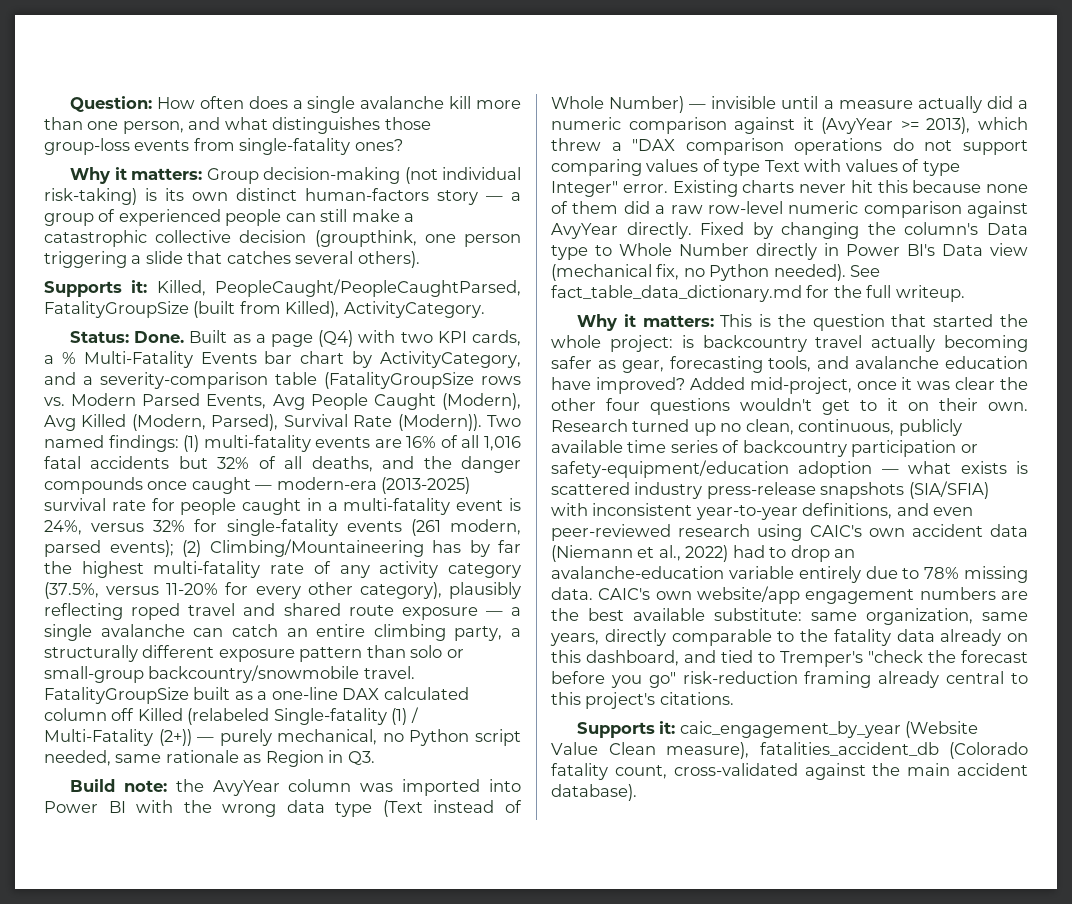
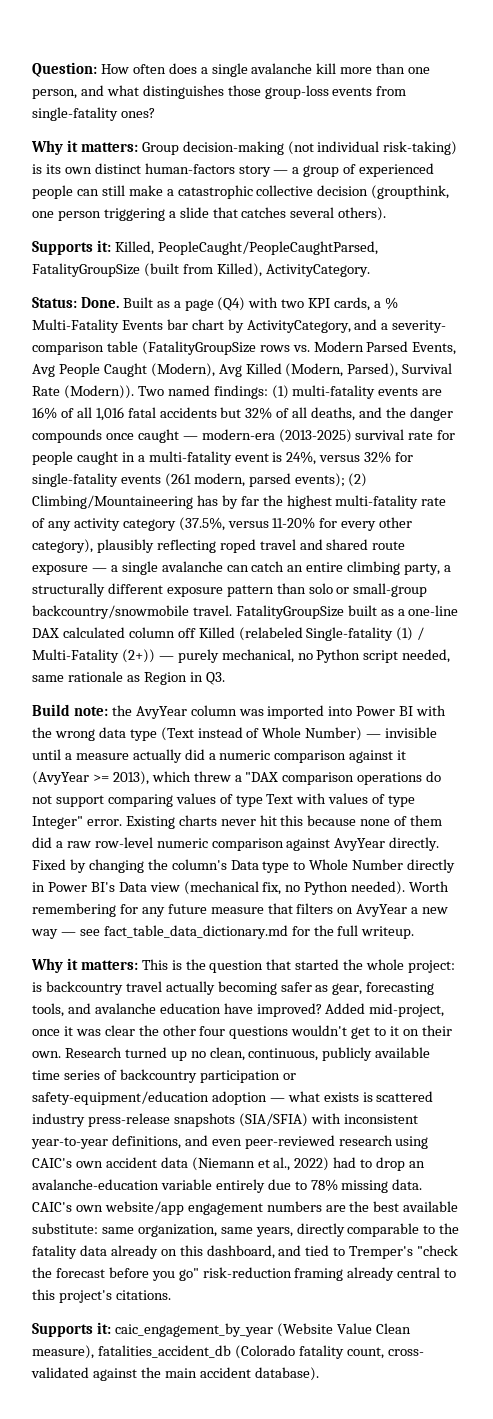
[99,372,268,389] severity-comparison -> [392,320,447,333] [32,342,104,355] severity- comparison
[850,265,881,277] See -> [409,881,450,892] [32,903,449,917] [31,929,100,939] Worth remembering for any future measure that filters on AvyYear a new way — see
[673,763,798,776] cross-validated -> [387,1349,424,1356] [31,1367,89,1378] cross- validated

